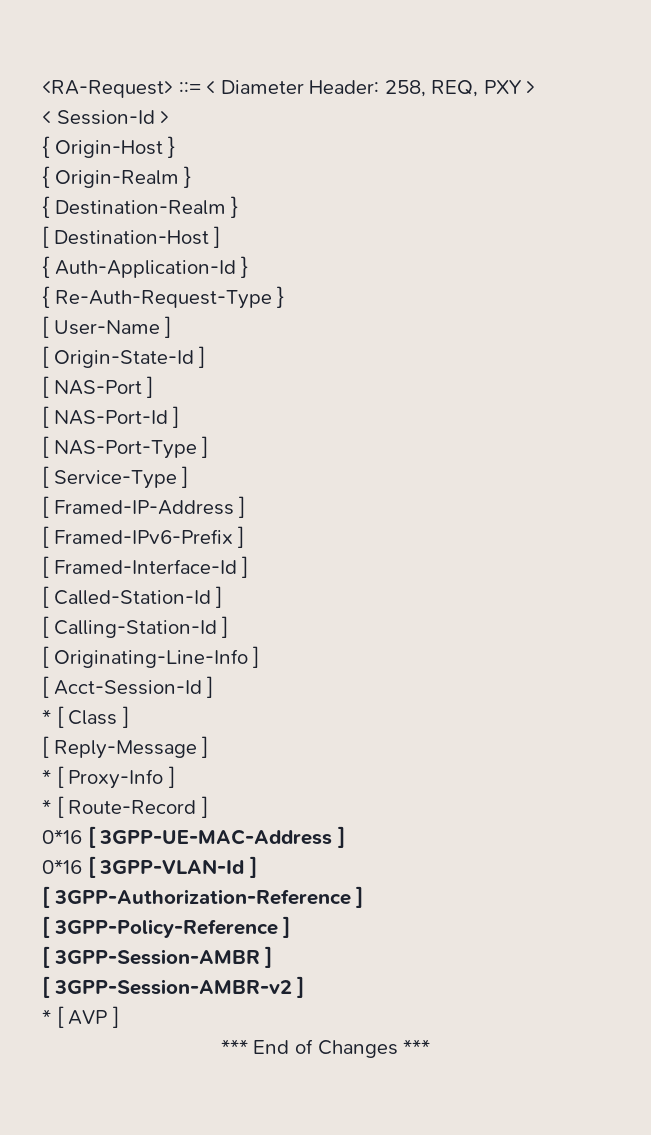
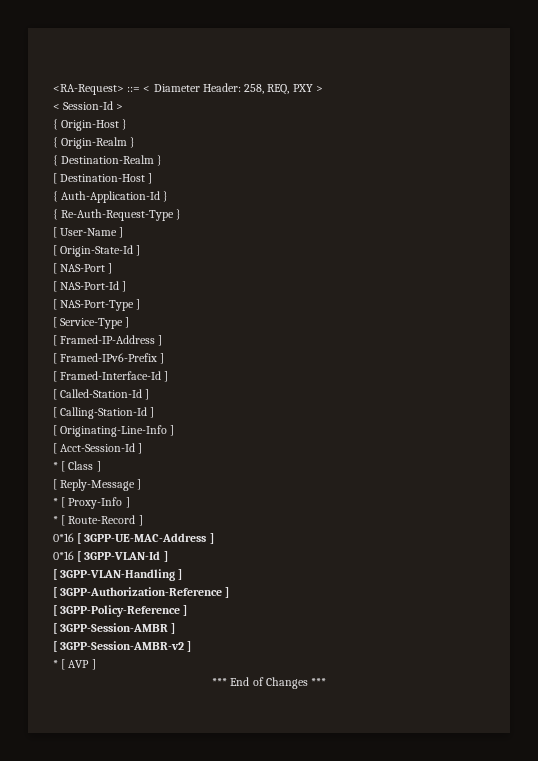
(257, 867) none -> [53,569,183,581] // [ 3GPP-VLAN-Handling ]

